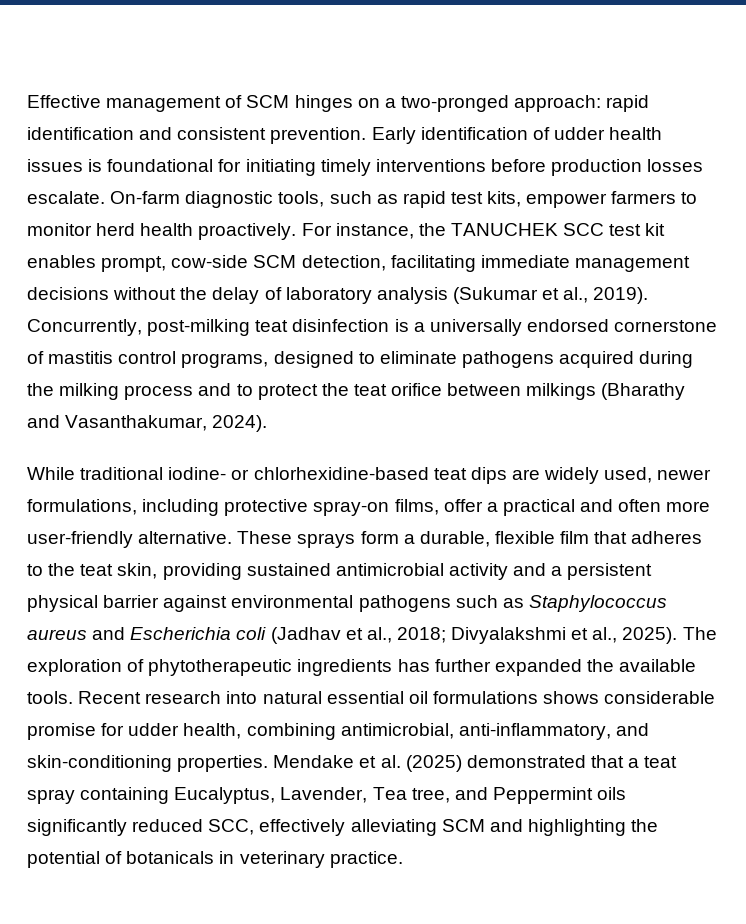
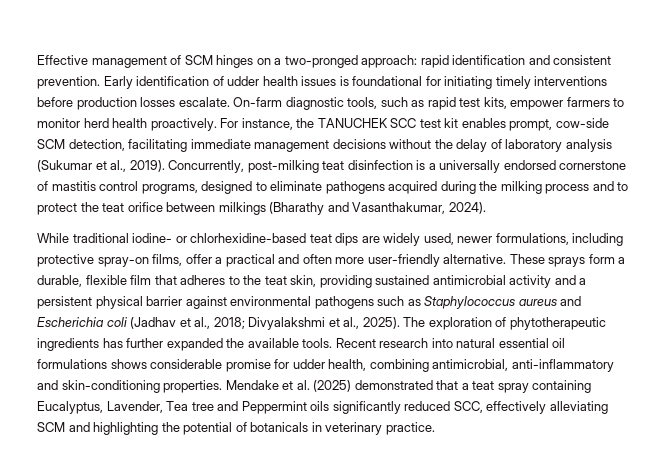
[458,723,611,740] anti-inflammatory, -> [511,359,614,372] anti-inflammatory
[411,788,450,803] tree, -> [191,402,214,411] tree

